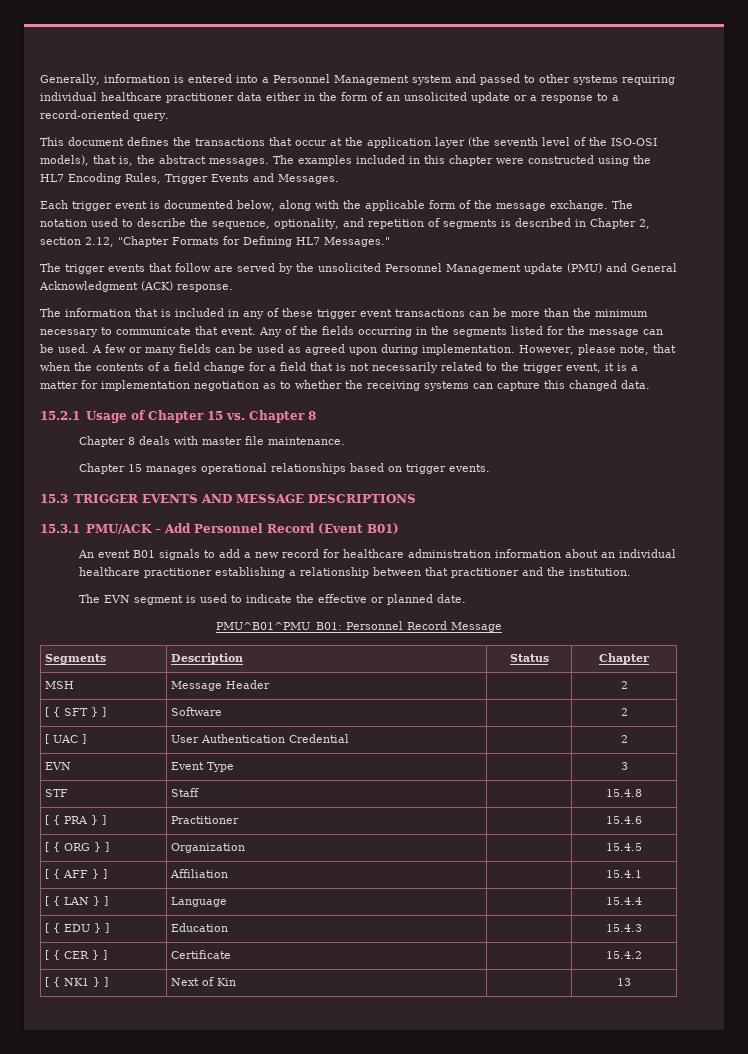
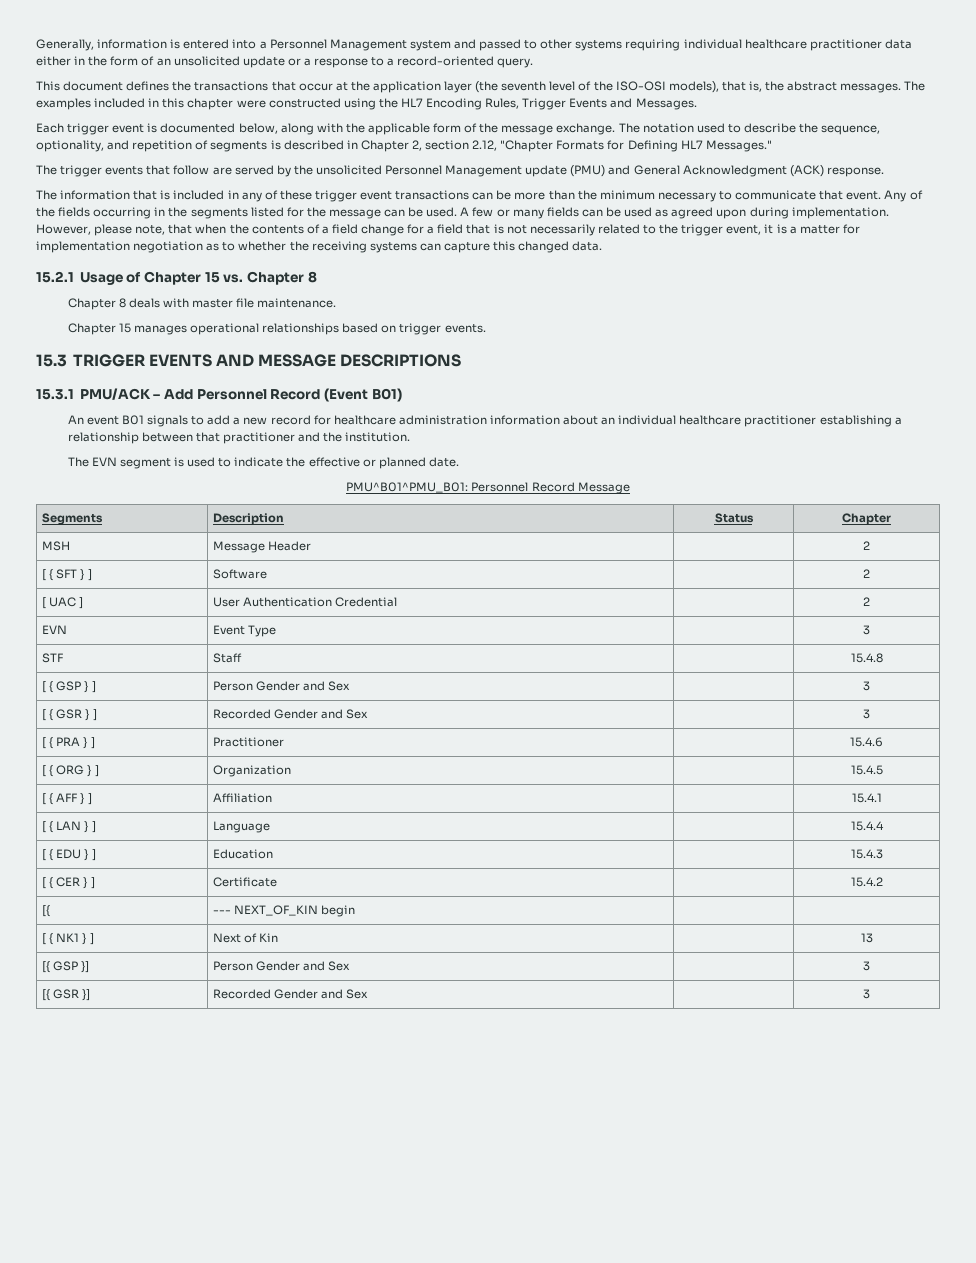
(642, 793) none -> [42,681,96,693] [213,681,351,691] [863,681,870,691] [42,709,97,721] [213,709,369,719] [863,709,870,719] // [ { GSP } ] | Person Gender and Sex | | 3 // [ { GSR } ] | Recorded Gender and Sex | | 3
(642, 955) none -> [42,905,51,917] [213,905,356,917] // [{ | --- NEXT_OF_KIN begin | |
(631, 982) none -> [42,961,90,973] [213,961,351,971] [863,961,870,971] [42,989,91,1001] [213,989,369,999] [863,989,870,999] // [{ GSP }] | Person Gender and Sex | | 3 // [{ GSR }] | Recorded Gender and Sex | | 3

